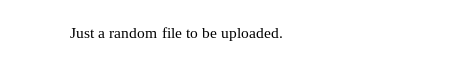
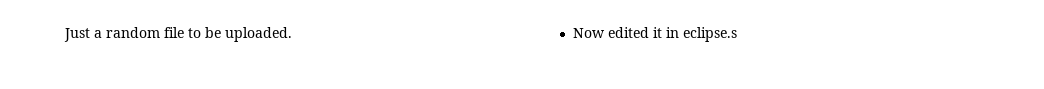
(284, 34) none -> [572,27,737,42] // Now edited it in eclipse.s

